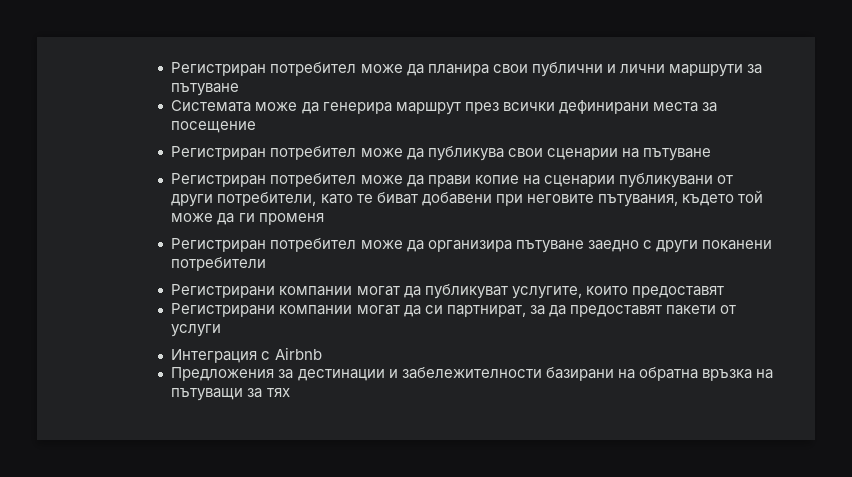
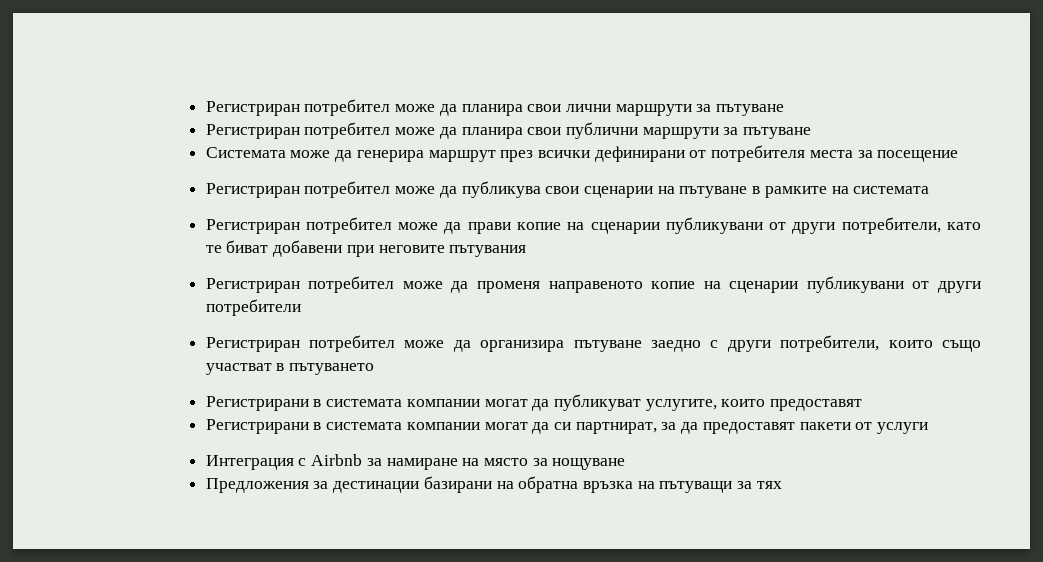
[171,62,665,77] Регистриран потребител може да планира свои публични и лични -> [205,99,785,116] [205,122,638,139] Регистриран потребител може да планира свои лични маршрути за пътуване // Регистриран потребител може да планира свои публични
(649, 107) none -> [689,145,806,162] от потребителя
(711, 154) none -> [752,186,930,198] в рамките на системата
[597,190,763,207] [171,213,255,225] пътувания, където той може да ги -> [449,245,527,257] [205,276,469,293] пътувания // Регистриран потребител може да
(324, 219) none -> [548,276,982,293] [205,299,301,316] направеното копие на сценарии публикувани от други потребители
[701,240,772,250] [171,257,267,271] [171,284,276,298] поканени потребители // Регистрирани -> [780,335,981,352] [205,363,375,375] [205,396,403,411] потребители, които също участват в пътуването // Регистрирани в системата
(276, 310) none -> [313,422,403,430] в системата
(322, 353) none -> [366,458,626,470] за намиране на място за нощуване
[388,367,542,379] и забележителности -> (420, 487) none

